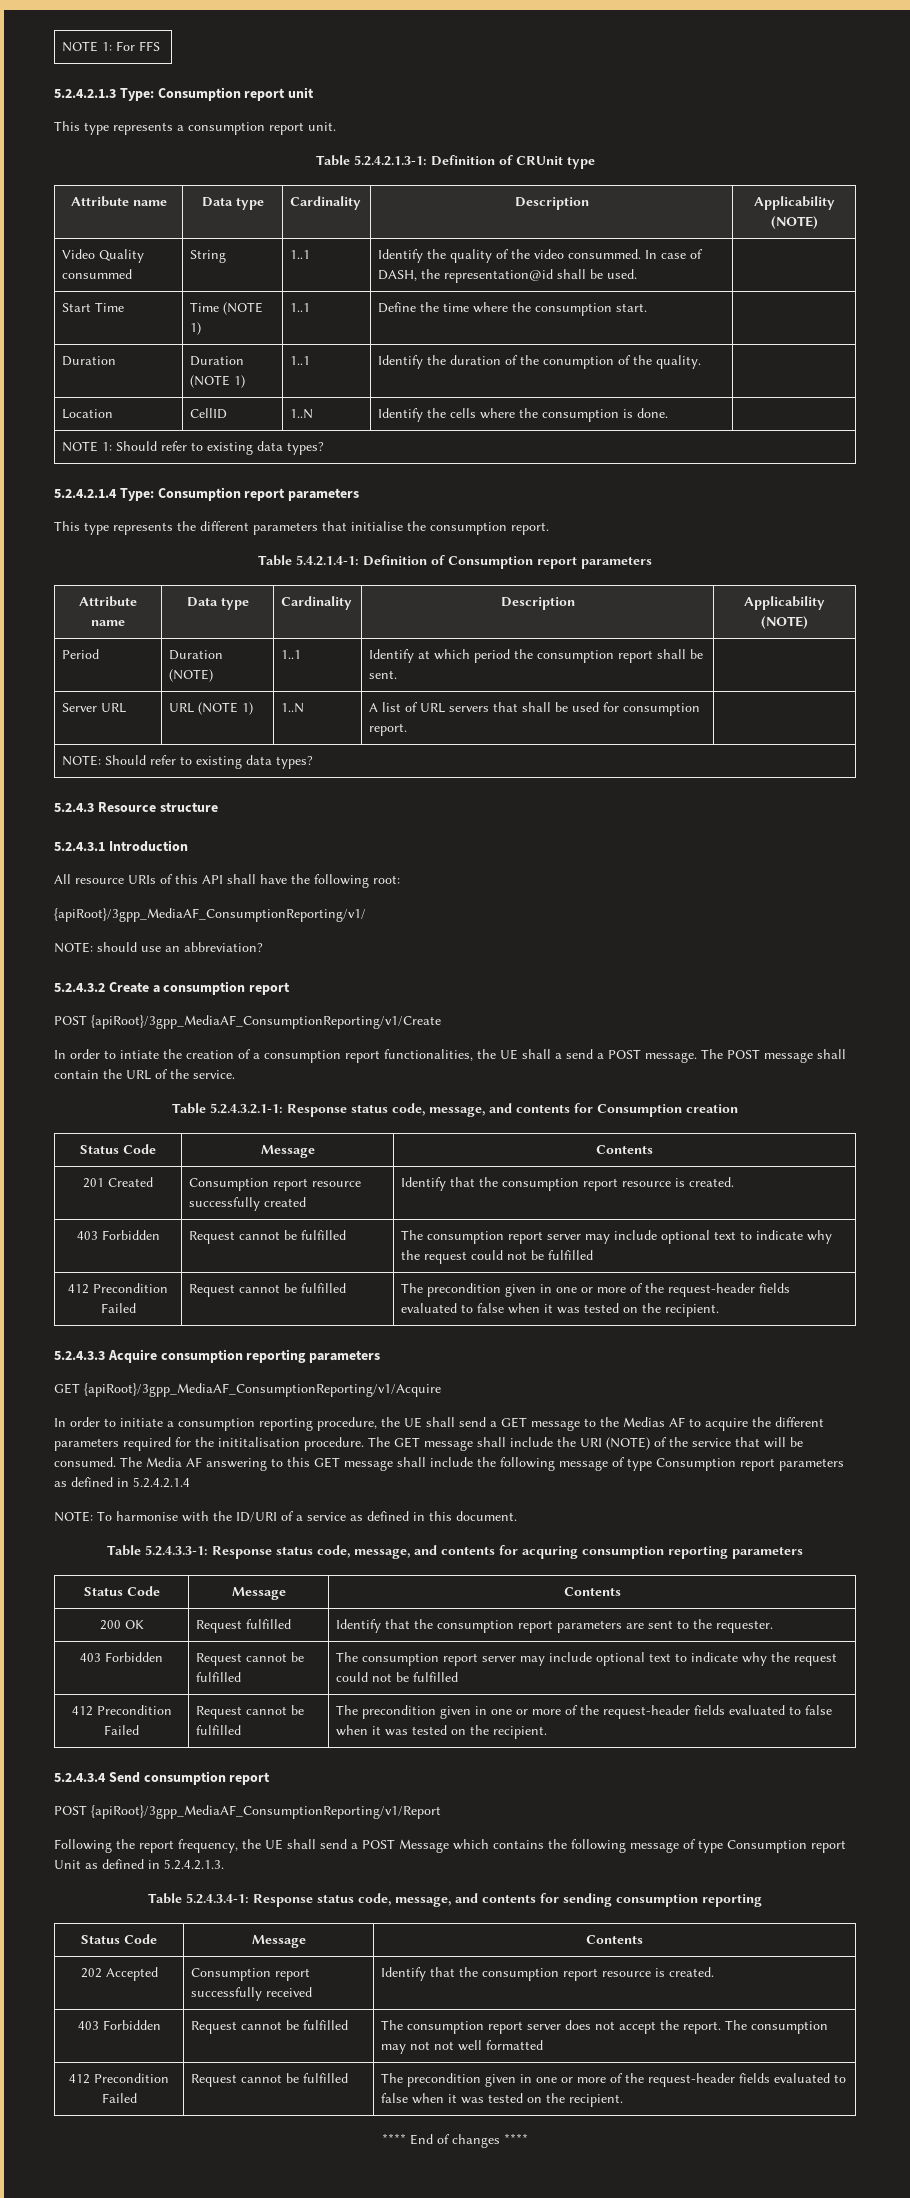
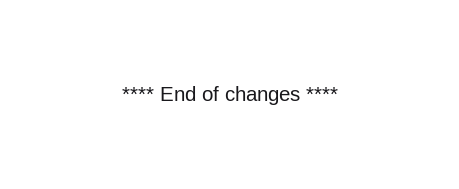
[62,41,161,52] [54,87,315,101] [54,121,336,135] [315,155,595,169] [70,196,167,207] [201,197,264,210] [290,196,362,210] [514,197,589,210] [753,196,835,210] [770,216,818,229] [62,249,145,263] [62,269,133,279] [190,250,227,263] [290,250,311,259] [378,249,704,263] [378,269,638,283] [62,302,125,312] [190,302,264,315] [190,322,202,335] [290,303,311,312] [378,302,648,316] [62,356,117,366] [190,356,245,366] [190,375,246,388] [290,356,311,365] [378,355,702,369] [62,409,114,419] [190,408,228,419] [290,409,314,419] [378,408,669,422] [62,441,325,455] [54,487,360,501] [54,521,549,535] [258,555,652,569] [79,596,137,607] [91,620,125,626] [186,597,249,610] [281,596,353,610] [500,597,575,610] [744,596,826,610] [761,616,809,629] [62,649,100,659] [169,650,224,660] [169,669,214,682] [281,650,302,659] [369,649,704,663] [369,670,398,679] [62,703,127,713] [169,702,254,715] [281,703,305,713] [369,702,701,716] [369,723,408,736] [62,755,314,769] [54,802,218,812] [54,840,188,852] [54,874,400,888] [54,908,366,922] [54,942,263,953] [54,981,291,995] [54,1015,441,1029] [54,1049,846,1063] [54,1069,235,1080] [172,1103,738,1117] [80,1144,156,1154] [260,1145,315,1158] [596,1145,654,1154] [83,1177,153,1188] [189,1178,362,1191] [189,1197,307,1211] [401,1177,735,1191] [76,1230,160,1240] [189,1230,347,1244] [401,1230,833,1244] [401,1250,594,1264] [68,1283,168,1294] [100,1303,136,1313] [189,1283,347,1297] [401,1283,791,1297] [401,1303,720,1317] [54,1349,381,1363] [54,1383,441,1397] [54,1417,824,1431] [54,1437,803,1451] [54,1457,844,1471] [54,1477,190,1488] [54,1511,517,1522] [107,1545,803,1559] [83,1586,160,1596] [231,1587,286,1600] [563,1587,621,1596] [99,1620,144,1630] [196,1619,292,1633] [336,1619,774,1633] [80,1652,163,1662] [196,1652,305,1666] [196,1672,242,1682] [336,1652,838,1666] [336,1672,459,1682] [71,1705,172,1716] [104,1725,139,1735] [196,1705,305,1719] [196,1725,242,1735] [336,1705,833,1719] [336,1725,548,1739] [54,1771,271,1785] [54,1805,441,1819] [54,1839,846,1853] [54,1859,224,1870] [148,1893,762,1907] [81,1934,157,1944] [251,1935,306,1948] [586,1935,644,1944] [80,1967,158,1981] [191,1968,311,1981] [191,1987,313,2001] [381,1967,715,1981] [77,2020,161,2030] [191,2020,349,2034] [381,2020,829,2034] [381,2040,544,2054] [69,2073,169,2084] [101,2093,137,2103] [191,2073,349,2087] [381,2073,847,2087] [381,2093,624,2107] NOTE 1: For FFS // 5.2.4.2.1.3 Type: Consumption report unit // This type represents a consumption report unit. // Table 5.2.4.2.1.3-1: Definition of CRUnit type // Attribute name | Data type | Cardinality | Description | Applicability (NOTE) // Video Quality consummed | String | 1..1 | Identify the quality of the video consummed. In case of DASH, the representation@id shall be used. | // Start Time | Time (NOTE 1) | 1..1 | Define the time where the consumption start. | // Duration | Duration (NOTE 1) | 1..1 | Identify the duration of the conumption of the quality. | // Location | CellID | 1..N | Identify the cells where the consumption is done. | // NOTE 1: Should refer to existing data types? // 5.2.4.2.1.4 Type: Consumption report parameters // This type represents the different parameters that initialise the consumption report. // Table 5.4.2.1.4-1: Definition of Consumption report parameters // Attribute name | Data type | Cardinality | Description | Applicability (NOTE) // Period | Duration (NOTE) | 1..1 | Identify at which period the consumption report shall be sent. | // Server URL | URL (NOTE 1) | 1..N | A list of URL servers that shall be used for consumption report. | // NOTE: Should refer to existing data types? // 5.2.4.3 Resource structure // 5.2.4.3.1 Introduction // All resource URIs of this API shall have the following root: // {apiRoot}/3gpp_MediaAF_ConsumptionReporting/v1/ // NOTE: should use an abbreviation? // 5.2.4.3.2 Create a consumption report // POST {apiRoot}/3gpp_MediaAF_ConsumptionReporting/v1/Create // In order to intiate the creation of a consumption report functionalities, the UE shall a send a POST message. The POST message shall contain the URL of the service. // Table 5.2.4.3.2.1-1: Response status code, message, and contents for Consumption creation // Status Code | Message | Contents // 201 Created | Consumption report resource successfully created | Identify that the consumption report resource is created. // 403 Forbidden | Request cannot be fulfilled | The consumption report server may include optional text to indicate why the request could not be fulfilled // 412 Precondition Failed | Request cannot be fulfilled | The precondition given in one or more of the request-header fields evaluated to false when it was tested on the recipient. // 5.2.4.3.3 Acquire consumption reporting parameters // GET {apiRoot}/3gpp_MediaAF_ConsumptionReporting/v1/Acquire // In order to initiate a consumption reporting procedure, the UE shall send a GET message to the Medias AF to acquire the different parameters required for the inititalisation procedure. The GET message shall include the URI (NOTE) of the service that will be consumed. The Media AF answering to this GET message shall include the following message of type Consumption report parameters as defined in 5.2.4.2.1.4 // NOTE: To harmonise with the ID/URI of a service as defined in this document. // Table 5.2.4.3.3-1: Response status code, message, and contents for acquring consumption reporting parameters // Status Code | Message | Contents // 200 OK | Request fulfilled | Identify that the consumption report parameters are sent to the requester. // 403 Forbidden | Request cannot be fulfilled | The consumption report server may include optional text to indicate why the request could not be fulfilled // 412 Precondition Failed | Request cannot be fulfilled | The precondition given in one or more of the request-header fields evaluated to false when it was tested on the recipient. // 5.2.4.3.4 Send consumption report // POST {apiRoot}/3gpp_MediaAF_ConsumptionReporting/v1/Report // Following the report frequency, the UE shall send a POST Message which contains the following message of type Consumption report Unit as defined in 5.2.4.2.1.3. // Table 5.2.4.3.4-1: Response status code, message, and contents for sending consumption reporting // Status Code | Message | Contents // 202 Accepted | Consumption report successfully received | Identify that the consumption report resource is created. // 403 Forbidden | Request cannot be fulfilled | The consumption report server does not accept the report. The consumption may not not well formatted // 412 Precondition Failed | Request cannot be fulfilled | The precondition given in one or more of the request-header fields evaluated to false when it was tested on the recipient. // -> (121, 94) none

